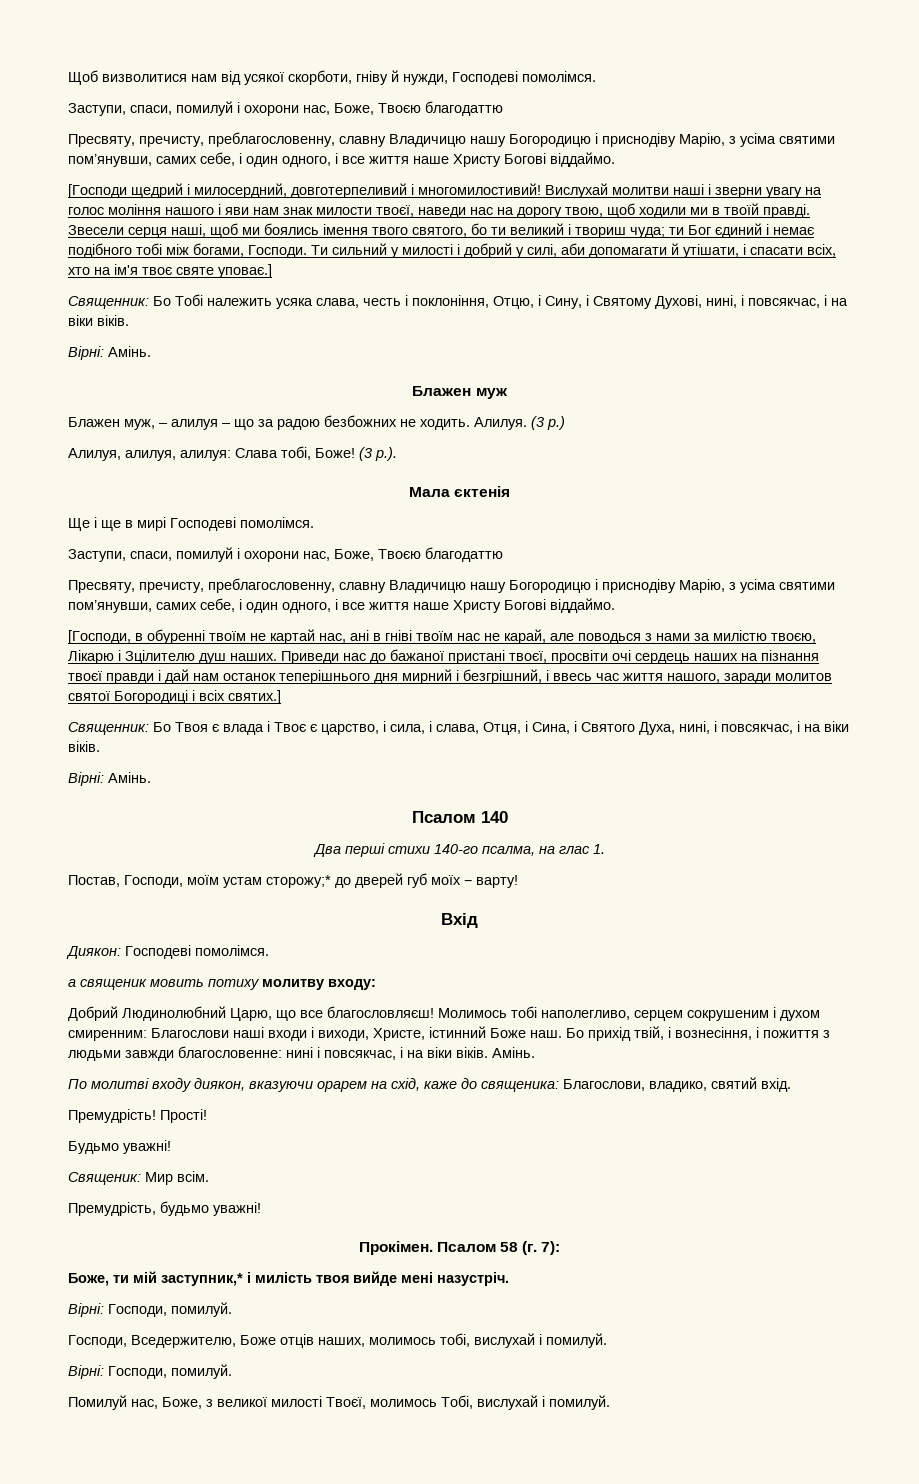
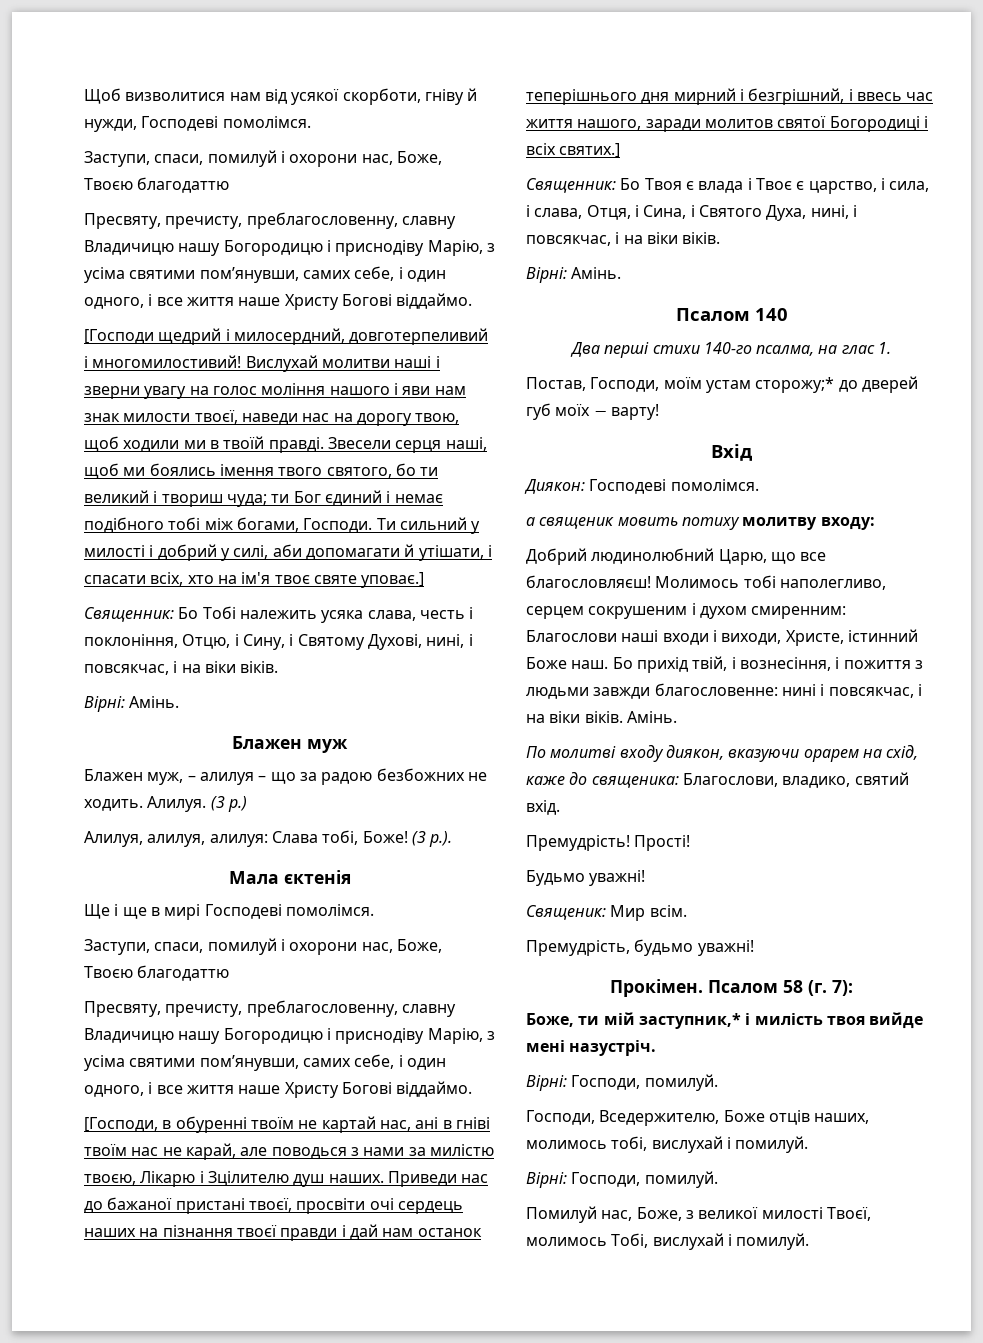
[122,1006,226,1021] Людинолюбний -> [591,548,715,564] людинолюбний

